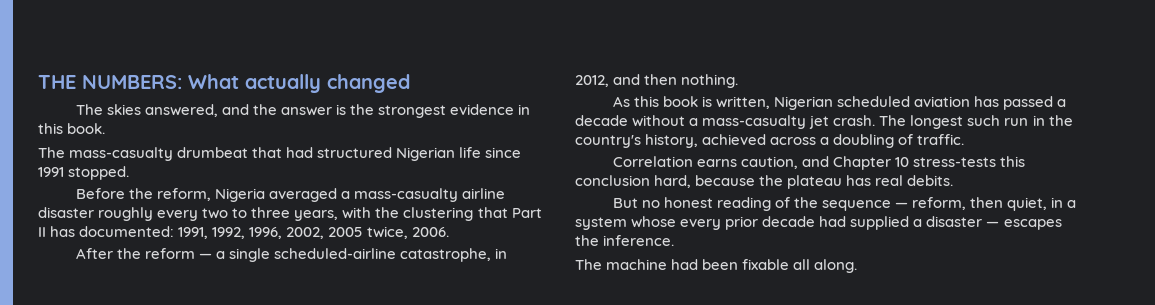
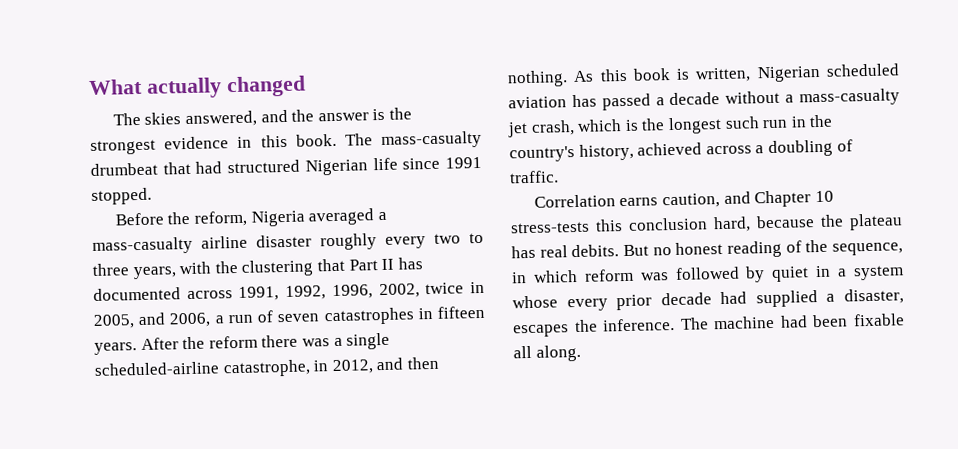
[38,75,182,89] THE NUMBERS: -> (88, 86) none
(106, 128) // -> (337, 140) none
[79,226,175,237] documented: -> [93,287,233,301] documented across
[328,226,450,239] 2005 twice, 2006. // -> [425,281,486,295] [93,305,486,329] [94,342,137,355] twice in 2005, and 2006, a run of seven catastrophes in fifteen years.
[198,253,212,259] — -> [261,334,330,348] there was
(739, 81) // -> (568, 79) none
[833,115,907,126] crash. The -> [530,118,666,136] crash, which is the
(954, 180) // -> (620, 251) none
[822,197,1048,211] sequence — reform, then quiet, -> [832,242,903,256] [511,266,810,284] sequence, in which reform was followed by quiet
[926,216,1000,227] disaster — -> [844,288,904,305] disaster,
(675, 240) // -> (676, 324) none

